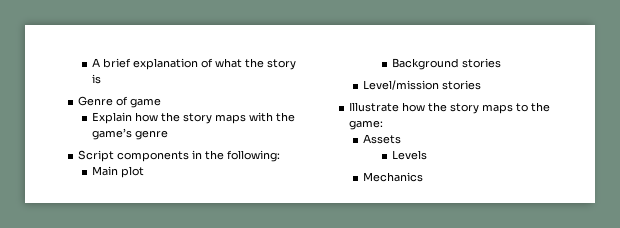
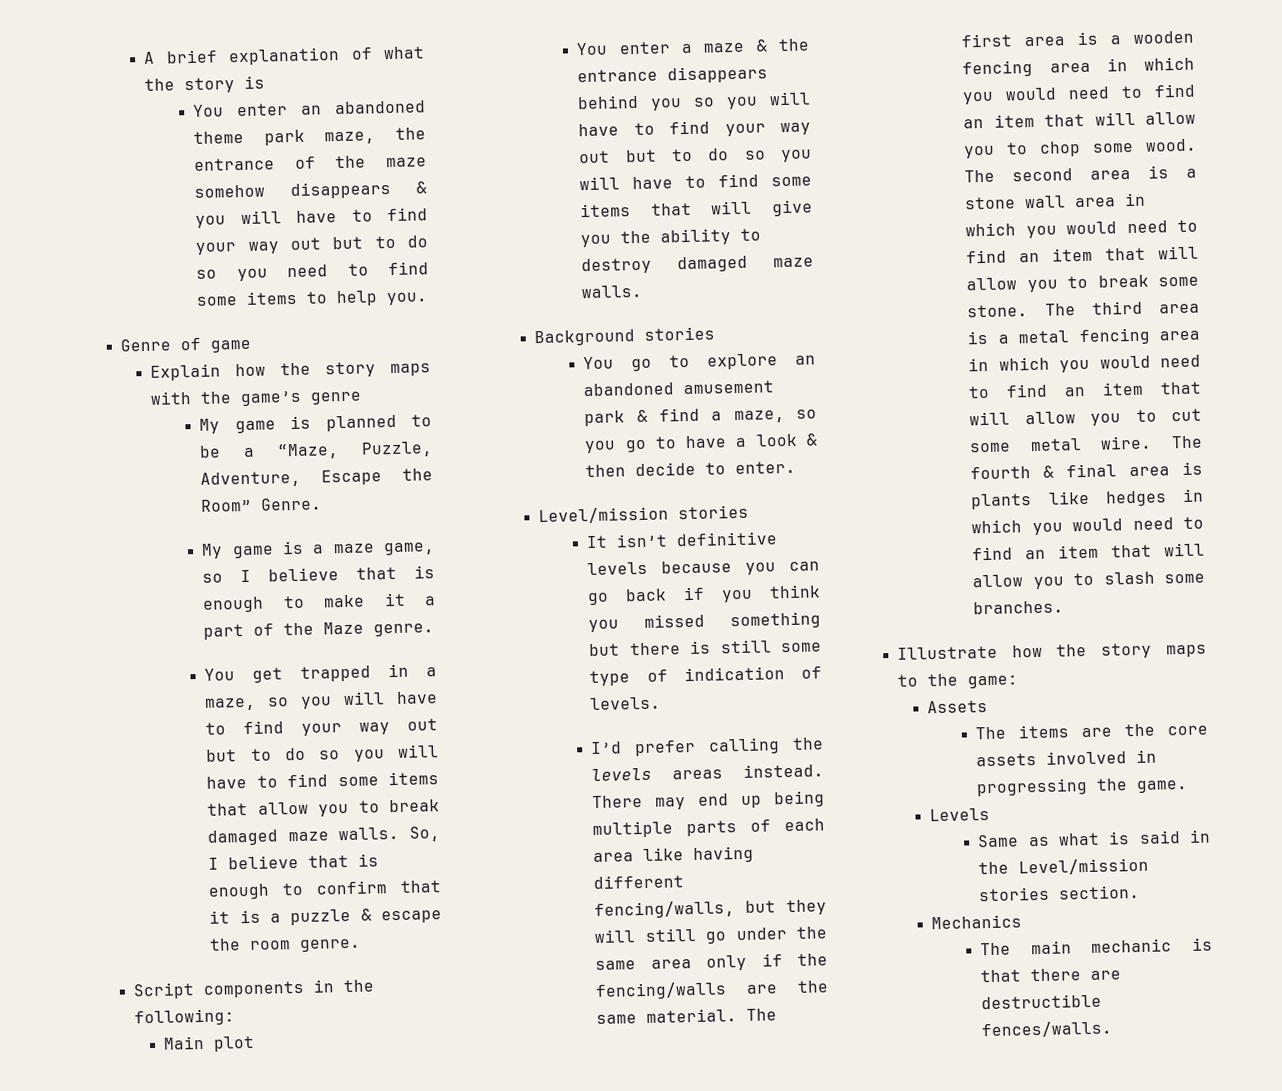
(101, 79) none -> [192,100,426,117] [193,127,426,146] [194,155,427,171] [194,180,427,200] [195,207,428,228] [195,235,428,255] [196,261,429,282] [196,290,429,307] // You enter an abandoned theme park maze, the entrance of the maze somehow disappears & you will have to find your way out but to do so you need to find some items to help you.
(168, 135) none -> [199,414,432,434] [199,441,433,460] [200,468,433,488] [200,497,323,512] [201,540,435,559] [202,565,435,583] [202,592,436,613] [203,621,435,640] [204,663,437,683] [205,691,438,711] [205,718,438,736] [206,744,439,762] [206,771,439,789] [207,799,440,817] [207,826,440,846] [208,853,380,870] [208,880,441,900] [209,908,442,926] [209,938,362,952] // My game is planned to be a “Maze, Puzzle, Adventure, Escape the Room” Genre. // My game is a maze game, so I believe that is enough to make it a part of the Maze genre. // You get trapped in a maze, so you will have to find your way out but to do so you will have to find some items that allow you to break damaged maze walls. So, I believe that is enough to confirm that it is a puzzle & escape the room genre.
[391,58,501,70] [362,80,481,90] Background stories // Level/mission stories -> [576,38,810,56] [577,65,769,84] [577,91,811,111] [578,120,811,137] [579,148,812,164] [579,173,812,191] [580,199,813,218] [580,228,762,248] [581,255,814,275] [581,284,643,299] [534,326,716,347] [583,353,816,372] [583,380,775,397] [584,407,817,427] [584,433,818,454] [585,460,797,478] [538,504,750,525] [586,531,779,549] [587,560,820,576] [587,584,821,606] [588,611,821,633] [588,639,822,657] [589,666,822,687] [590,696,662,711] [590,737,824,757] [591,763,824,782] [592,790,825,810] [592,818,825,839] [593,845,755,864] [593,874,685,890] [594,899,827,920] [594,926,827,944] [595,953,828,971] [595,980,829,1001] [596,1008,778,1024] [961,30,1194,48] [962,56,1195,78] [962,83,1196,105] [963,111,1196,129] [963,138,1197,159] [964,165,1197,183] [965,192,1147,210] [965,219,1198,239] [966,245,1199,264] [966,274,1199,293] [967,300,1200,318] [967,327,1200,346] [968,354,1201,373] [968,381,1202,399] [969,408,1202,426] [969,435,1203,453] [970,461,1203,480] [971,488,1204,510] [971,516,1204,536] [972,542,1205,561] [972,571,1205,590] [973,600,1065,615] You enter a maze & the entrance disappears behind you so you will have to find your way out but to do so you will have to find some items that will give you the ability to destroy damaged maze walls. // Background stories // You go to explore an abandoned amusement park & find a maze, so you go to have a look & then decide to enter. // Level/mission stories // It isn’t definitive levels because you can go back if you think you missed something but there is still some type of indication of levels. // I’d prefer calling the levels areas instead. There may end up being multiple parts of each area like having different fencing/walls, but they will still go under the same area only if the fencing/walls are the same material. The first area is a wooden fencing area in which you would need to find an item that will allow you to chop some wood. The second area is a stone wall area in which you would need to find an item that will allow you to break some stone. The third area is a metal fencing area in which you would need to find an item that will allow you to cut some metal wire. The fourth & final area is plants like hedges in which you would need to find an item that will allow you to slash some branches.
[391,150,427,160] [362,172,423,182] Levels // Mechanics -> [975,723,1208,740] [976,749,1158,767] [976,778,1189,797] [929,807,991,822] [977,829,1211,848] [978,857,1150,876] [979,884,1141,902] [931,914,1023,930] [980,937,1213,956] [980,968,1122,983] [981,993,1103,1010] [981,1020,1114,1039] The items are the core assets involved in progressing the game. // Levels // Same as what is said in the Level/mission stories section. // Mechanics // The main mechanic is that there are destructible fences/walls.

